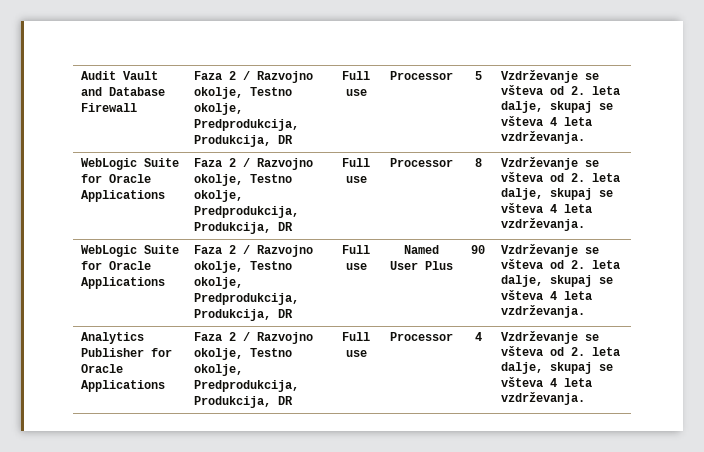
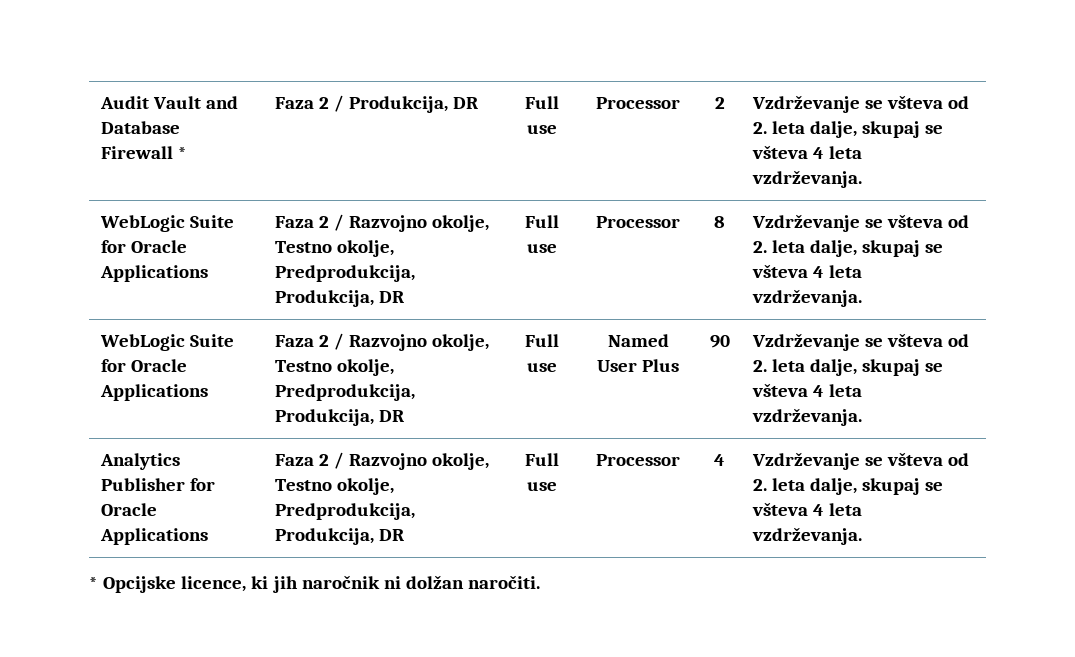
[193,71,313,83] [193,87,292,99] [193,103,243,115] [193,119,299,131] [193,135,293,147] [342,71,370,80] [345,89,367,96] [390,71,453,80] [474,71,482,80] | Faza 2 / Razvojno okolje, Testno okolje, Predprodukcija, Produkcija, DR | Full use | Processor | 5 -> [177,147,187,159] [274,95,479,113] [524,96,559,109] [526,125,557,134] [596,97,680,109] [714,97,725,109] * | Faza 2 / Produkcija, DR | Full use | Processor | 2
(585, 398) none -> [89,575,541,593] // * Opcijske licence, ki jih naročnik ni dolžan naročiti.

